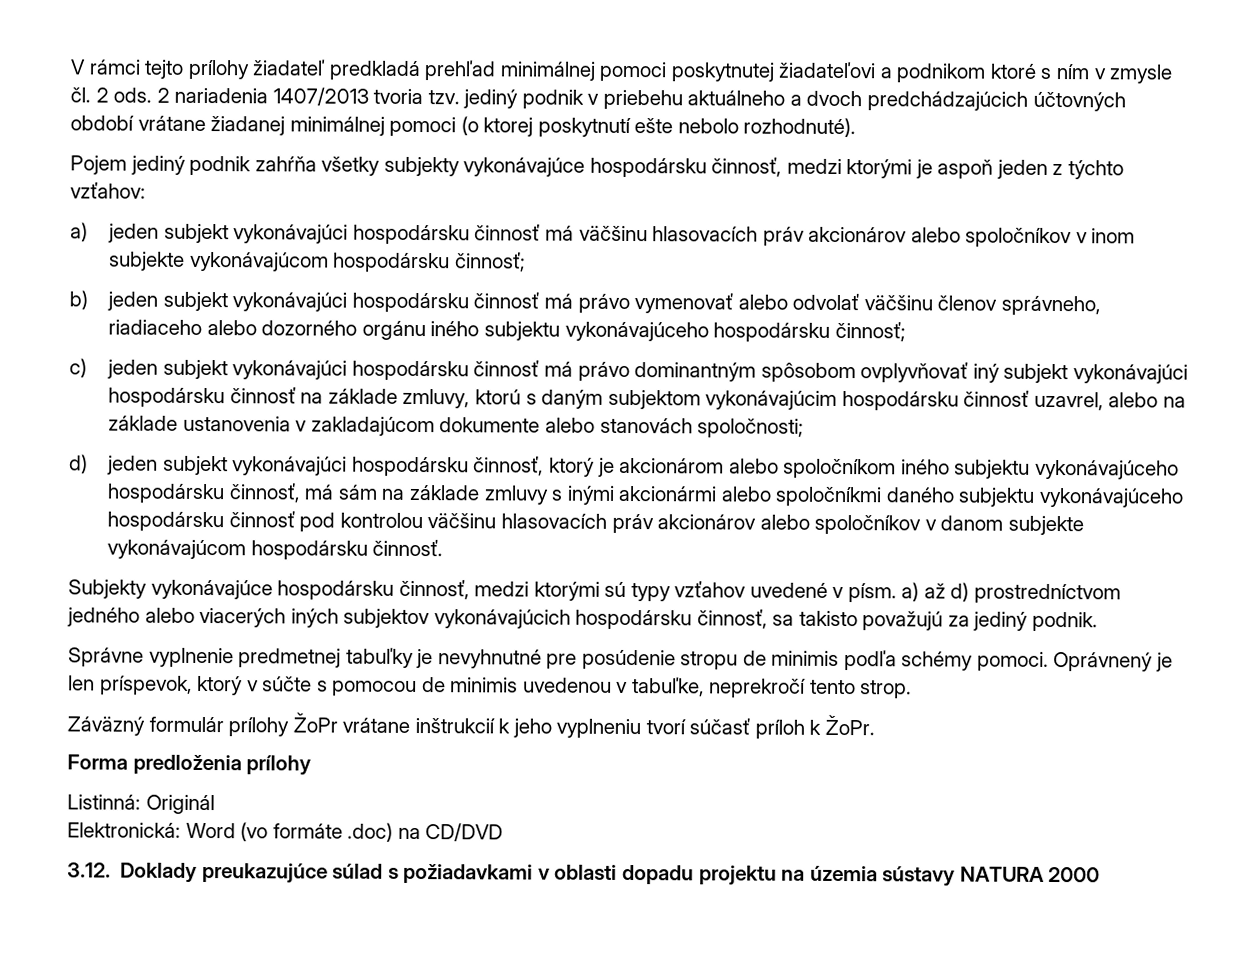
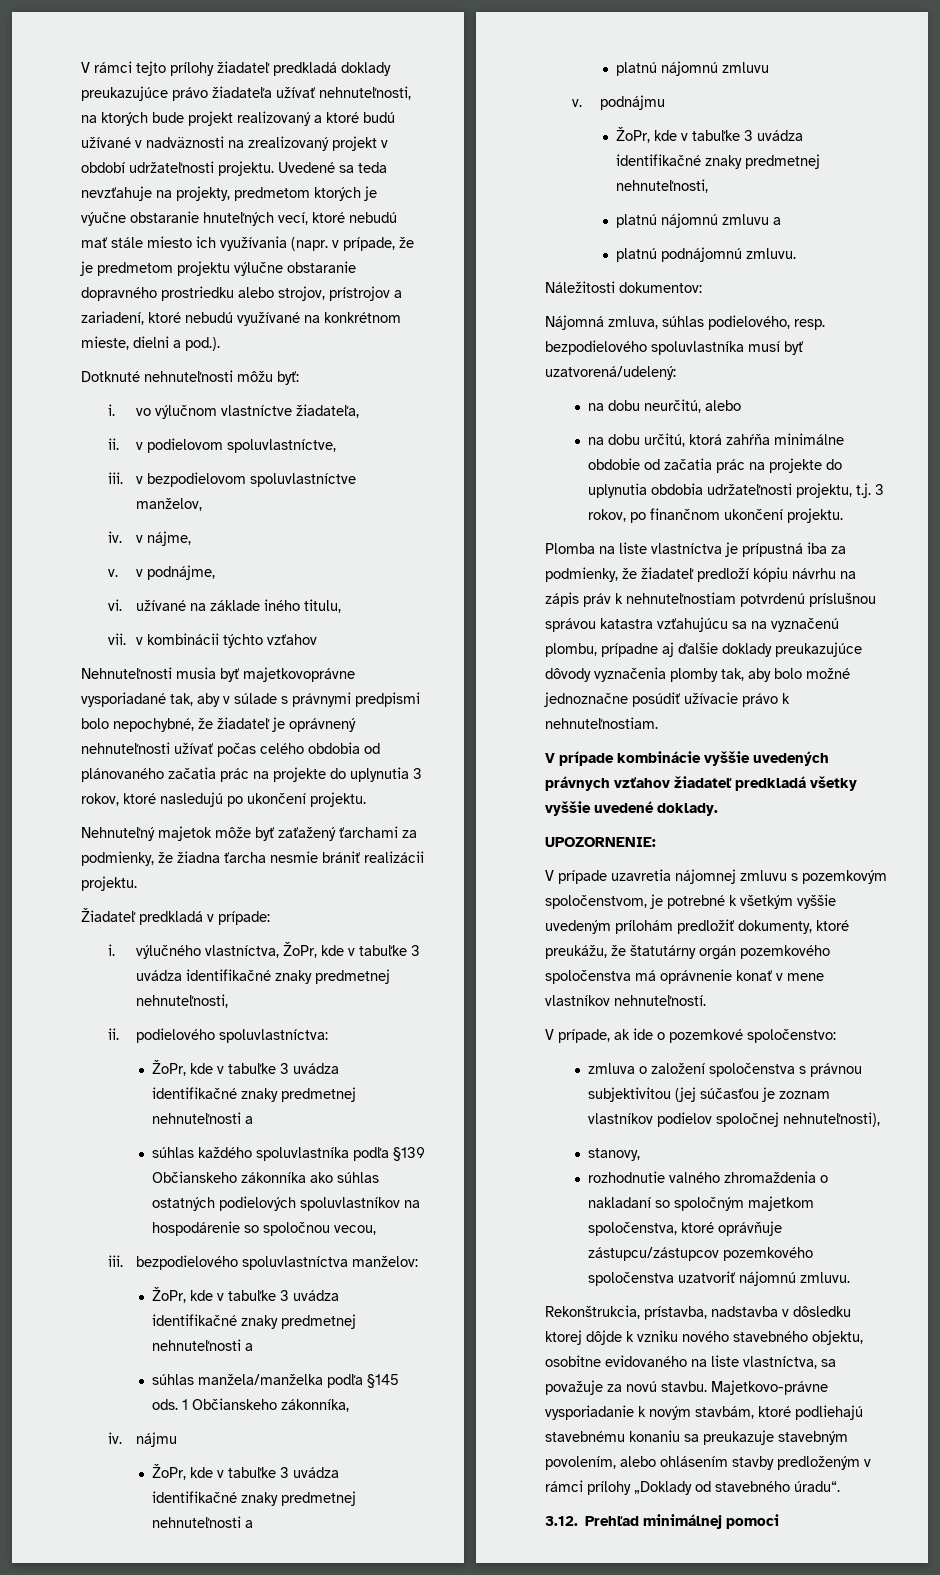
[424,60,1174,84] [70,87,1126,112] [70,115,857,138] [70,155,1125,180] [70,181,146,199] [70,222,1136,248] [109,251,526,273] [69,290,1101,316] [108,319,906,342] [69,358,1188,384] [108,386,1186,411] [108,415,805,438] [69,454,1179,480] [107,482,1184,508] [107,510,1084,536] [107,538,444,560] [68,578,1122,604] [67,607,1098,632] [68,647,1174,672] [68,675,913,699] [67,712,875,739] [67,754,312,776] [67,794,215,815] [67,822,504,842] [67,862,1101,887] prehľad minimálnej pomoci poskytnutej žiadateľovi a podnikom ktoré s ním v zmysle čl. 2 ods. 2 nariadenia 1407/2013 tvoria tzv. jediný podnik v priebehu aktuálneho a dvoch predchádzajúcich účtovných období vrátane žiadanej minimálnej pomoci (o ktorej poskytnutí ešte nebolo rozhodnuté). // Pojem jediný podnik zahŕňa všetky subjekty vykonávajúce hospodársku činnosť, medzi ktorými je aspoň jeden z týchto vzťahov: // a) jeden subjekt vykonávajúci hospodársku činnosť má väčšinu hlasovacích práv akcionárov alebo spoločníkov v inom subjekte vykonávajúcom hospodársku činnosť; // b) jeden subjekt vykonávajúci hospodársku činnosť má právo vymenovať alebo odvolať väčšinu členov správneho, riadiaceho alebo dozorného orgánu iného subjektu vykonávajúceho hospodársku činnosť; // c) jeden subjekt vykonávajúci hospodársku činnosť má právo dominantným spôsobom ovplyvňovať iný subjekt vykonávajúci hospodársku činnosť na základe zmluvy, ktorú s daným subjektom vykonávajúcim hospodársku činnosť uzavrel, alebo na základe ustanovenia v zakladajúcom dokumente alebo stanovách spoločnosti; // d) jeden subjekt vykonávajúci hospodársku činnosť, ktorý je akcionárom alebo spoločníkom iného subjektu vykonávajúceho hospodársku činnosť, má sám na základe zmluvy s inými akcionármi alebo spoločníkmi daného subjektu vykonávajúceho hospodársku činnosť pod kontrolou väčšinu hlasovacích práv akcionárov alebo spoločníkov v danom subjekte vykonávajúcom hospodársku činnosť. // Subjekty vykonávajúce hospodársku činnosť, medzi ktorými sú typy vzťahov uvedené v písm. a) až d) prostredníctvom jedného alebo viacerých iných subjektov vykonávajúcich hospodársku činnosť, sa takisto považujú za jediný podnik. // Správne vyplnenie predmetnej tabuľky je nevyhnutné pre posúdenie stropu de minimis podľa schémy pomoci. Oprávnený je len príspevok, ktorý v súčte s pomocou de minimis uvedenou v tabuľke, neprekročí tento strop. // Záväzný formulár prílohy ŽoPr vrátane inštrukcií k jeho vyplneniu tvorí súčasť príloh k ŽoPr. // Forma predloženia prílohy // Listinná: Originál // Elektronická: Word (vo formáte .doc) na CD/DVD // 3.12. Doklady preukazujúce súlad s požiadavkami v oblasti dopadu projektu na územia sústavy NATURA 2000 -> [341,62,391,76] [81,86,411,101] [81,111,395,126] [81,136,388,151] [81,161,387,176] [81,186,377,201] [81,211,397,226] [81,236,414,251] [80,261,356,276] [81,286,402,301] [81,311,401,326] [81,336,220,351] [81,370,299,385] [108,404,359,419] [108,438,336,453] [108,472,356,487] [135,498,202,511] [108,531,191,546] [108,565,215,580] [108,599,341,613] [108,633,317,648] [81,667,355,682] [81,692,420,707] [81,717,356,732] [81,742,380,757] [81,767,422,782] [81,792,366,807] [81,826,417,841] [81,851,424,866] [81,876,137,891] [81,908,270,925] [108,942,420,959] [135,969,390,984] [135,994,228,1008] [108,1028,328,1043] [151,1060,339,1076] [151,1087,356,1102] [151,1112,253,1124] [151,1147,425,1161] [151,1171,379,1183] [151,1196,420,1211] [151,1221,376,1236] [108,1255,418,1270] [151,1287,339,1303] [151,1314,356,1329] [151,1339,253,1351] [151,1374,399,1388] [151,1398,349,1412] [108,1432,177,1447] [151,1464,339,1480] [151,1491,356,1506] [151,1516,253,1528] [615,61,769,76] [572,95,665,110] [615,127,803,143] [615,154,820,169] [615,179,708,193] [615,213,781,228] [615,247,796,262] [545,281,702,293] [545,315,825,330] [545,340,804,355] [545,366,676,380] [588,399,742,413] [588,433,845,447] [588,458,843,473] [588,483,885,498] [588,508,844,523] [545,542,846,557] [545,567,856,582] [545,592,876,607] [545,617,839,632] [545,642,862,657] [545,667,850,682] [544,692,790,707] [545,717,658,729] [545,751,829,766] [545,776,857,791] [545,801,718,816] [545,837,656,847] [545,869,887,884] [545,894,836,909] [545,919,849,934] [545,945,830,960] [545,969,824,984] [545,995,706,1006] [545,1028,836,1043] [588,1063,863,1077] [588,1087,831,1102] [588,1112,881,1127] [588,1148,641,1161] [588,1171,829,1183] [588,1196,815,1211] [588,1221,783,1236] [588,1247,814,1261] [588,1271,851,1286] [545,1305,851,1320] [545,1330,863,1345] [545,1355,836,1369] [545,1380,828,1395] [545,1405,863,1420] [545,1430,848,1445] [545,1456,871,1470] [545,1480,840,1495] [545,1514,780,1529] doklady preukazujúce právo žiadateľa užívať nehnuteľnosti, na ktorých bude projekt realizovaný a ktoré budú užívané v nadväznosti na zrealizovaný projekt v období udržateľnosti projektu. Uvedené sa teda nevzťahuje na projekty, predmetom ktorých je výučne obstaranie hnuteľných vecí, ktoré nebudú mať stále miesto ich využívania (napr. v prípade, že je predmetom projektu výlučne obstaranie dopravného prostriedku alebo strojov, prístrojov a zariadení, ktoré nebudú využívané na konkrétnom mieste, dielni a pod.). // Dotknuté nehnuteľnosti môžu byť: // i. vo výlučnom vlastníctve žiadateľa, // ii. v podielovom spoluvlastníctve, // iii. v bezpodielovom spoluvlastníctve manželov, // iv. v nájme, // v. v podnájme, // vi. užívané na základe iného titulu, // vii. v kombinácii týchto vzťahov // Nehnuteľnosti musia byť majetkovoprávne vysporiadané tak, aby v súlade s právnymi predpismi bolo nepochybné, že žiadateľ je oprávnený nehnuteľnosti užívať počas celého obdobia od plánovaného začatia prác na projekte do uplynutia 3 rokov, ktoré nasledujú po ukončení projektu. // Nehnuteľný majetok môže byť zaťažený ťarchami za podmienky, že žiadna ťarcha nesmie brániť realizácii projektu. // Žiadateľ predkladá v prípade: // i. výlučného vlastníctva, ŽoPr, kde v tabuľke 3 uvádza identifikačné znaky predmetnej nehnuteľnosti, // ii. podielového spoluvlastníctva: // ŽoPr, kde v tabuľke 3 uvádza identifikačné znaky predmetnej nehnuteľnosti a // súhlas každého spoluvlastníka podľa §139 Občianskeho zákonníka ako súhlas ostatných podielových spoluvlastníkov na hospodárenie so spoločnou vecou, // iii. bezpodielového spoluvlastníctva manželov: // ŽoPr, kde v tabuľke 3 uvádza identifikačné znaky predmetnej nehnuteľnosti a // súhlas manžela/manželka podľa §145 ods. 1 Občianskeho zákonníka, // iv. nájmu // ŽoPr, kde v tabuľke 3 uvádza identifikačné znaky predmetnej nehnuteľnosti a // platnú nájomnú zmluvu // v. podnájmu // ŽoPr, kde v tabuľke 3 uvádza identifikačné znaky predmetnej nehnuteľnosti, // platnú nájomnú zmluvu a // platnú podnájomnú zmluvu. // Náležitosti dokumentov: // Nájomná zmluva, súhlas podielového, resp. bezpodielového spoluvlastníka musí byť uzatvorená/udelený: // na dobu neurčitú, alebo // na dobu určitú, ktorá zahŕňa minimálne obdobie od začatia prác na projekte do uplynutia obdobia udržateľnosti projektu, t.j. 3 rokov, po finančnom ukončení projektu. // Plomba na liste vlastníctva je prípustná iba za podmienky, že žiadateľ predloží kópiu návrhu na zápis práv k nehnuteľnostiam potvrdenú príslušnou správou katastra vzťahujúcu sa na vyznačenú plombu, prípadne aj ďalšie doklady preukazujúce dôvody vyznačenia plomby tak, aby bolo možné jednoznačne posúdiť užívacie právo k nehnuteľnostiam. // V prípade kombinácie vyššie uvedených právnych vzťahov žiadateľ predkladá všetky vyššie uvedené doklady. // UPOZORNENIE: // V prípade uzavretia nájomnej zmluvu s pozemkovým spoločenstvom, je potrebné k všetkým vyššie uvedeným prílohám predložiť dokumenty, ktoré preukážu, že štatutárny orgán pozemkového spoločenstva má oprávnenie konať v mene vlastníkov nehnuteľností. // V prípade, ak ide o pozemkové spoločenstvo: // zmluva o založení spoločenstva s právnou subjektivitou (jej súčasťou je zoznam vlastníkov podielov spoločnej nehnuteľnosti), // stanovy, // rozhodnutie valného zhromaždenia o nakladaní so spoločným majetkom spoločenstva, ktoré oprávňuje zástupcu/zástupcov pozemkového spoločenstva uzatvoriť nájomnú zmluvu. // Rekonštrukcia, prístavba, nadstavba v dôsledku ktorej dôjde k vzniku nového stavebného objektu, osobitne evidovaného na liste vlastníctva, sa považuje za novú stavbu. Majetkovo-právne vysporiadanie k novým stavbám, ktoré podliehajú stavebnému konaniu sa preukazuje stavebným povolením, alebo ohlásením stavby predloženým v rámci prílohy „Doklady od stavebného úradu“. // 3.12. Prehľad minimálnej pomoci

